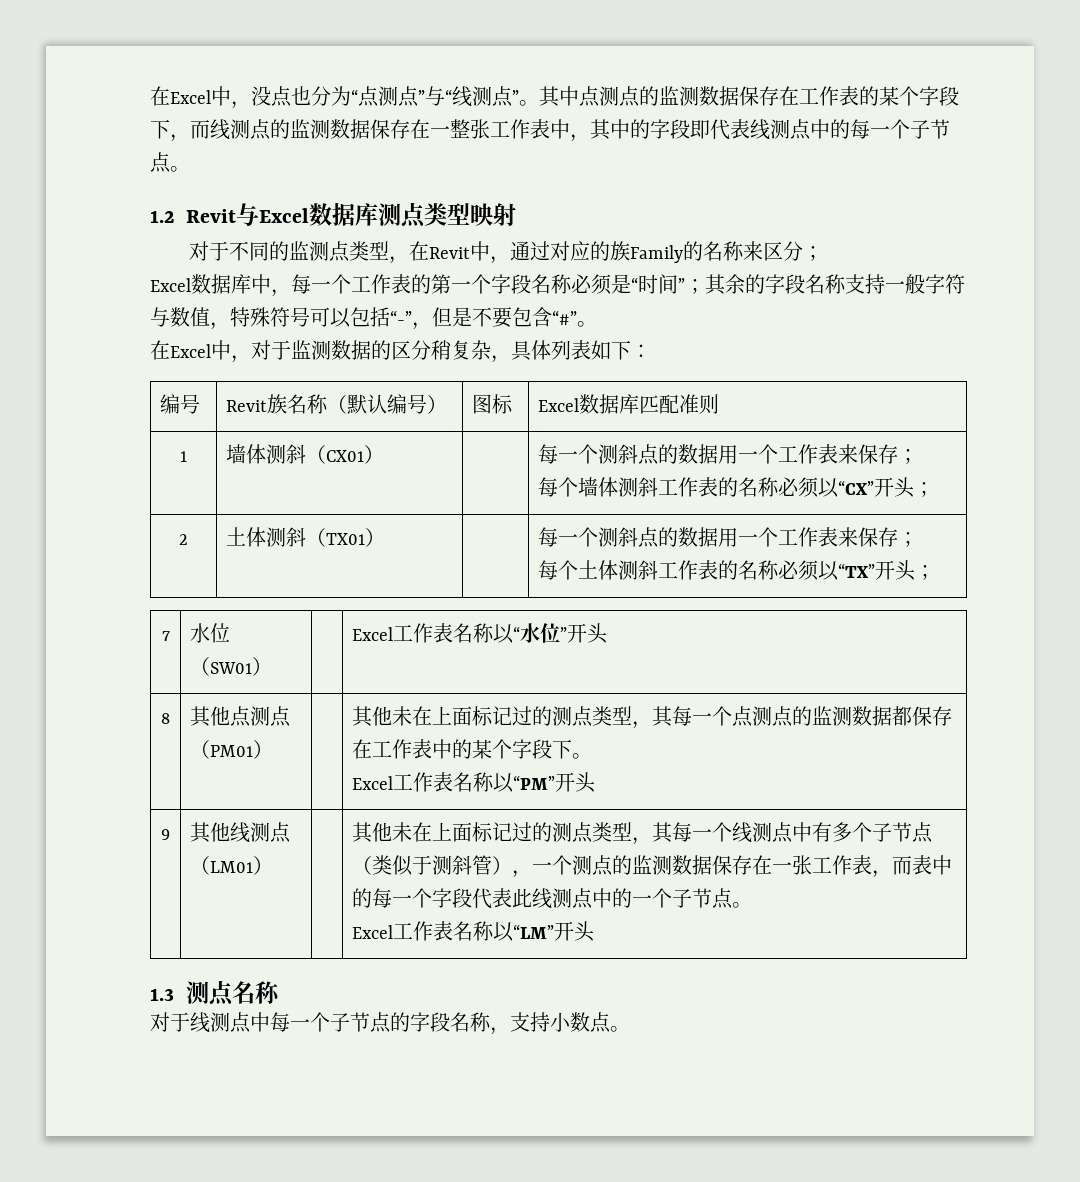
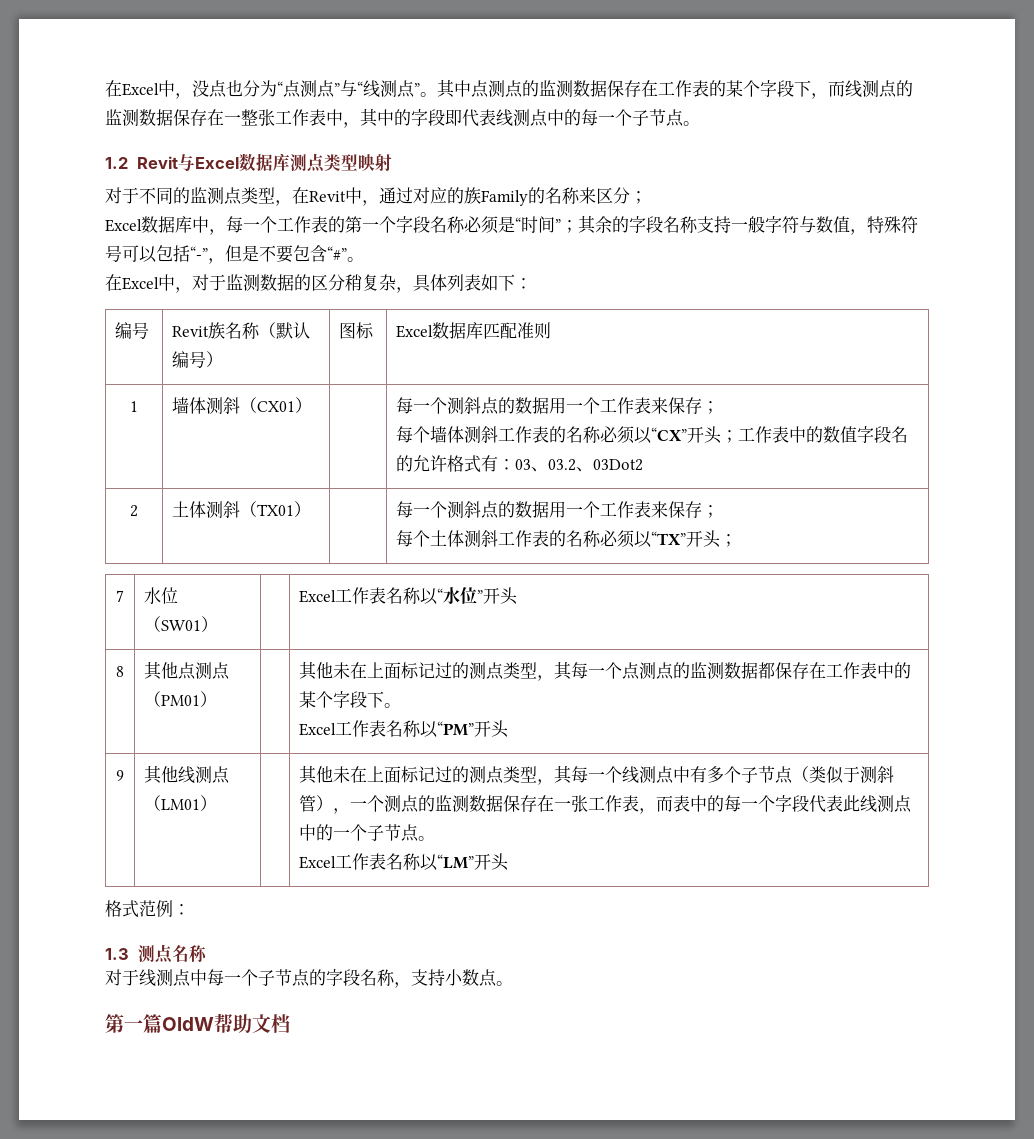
(935, 489) none -> [738,426,909,443] [396,455,644,473] 工作表中的数值字段名的允许格式有：03、03.2、03Dot2
(596, 931) none -> [105,900,190,918] // 格式范例：
(630, 1029) none -> [105,1013,290,1033] // 第一篇OldW帮助文档

